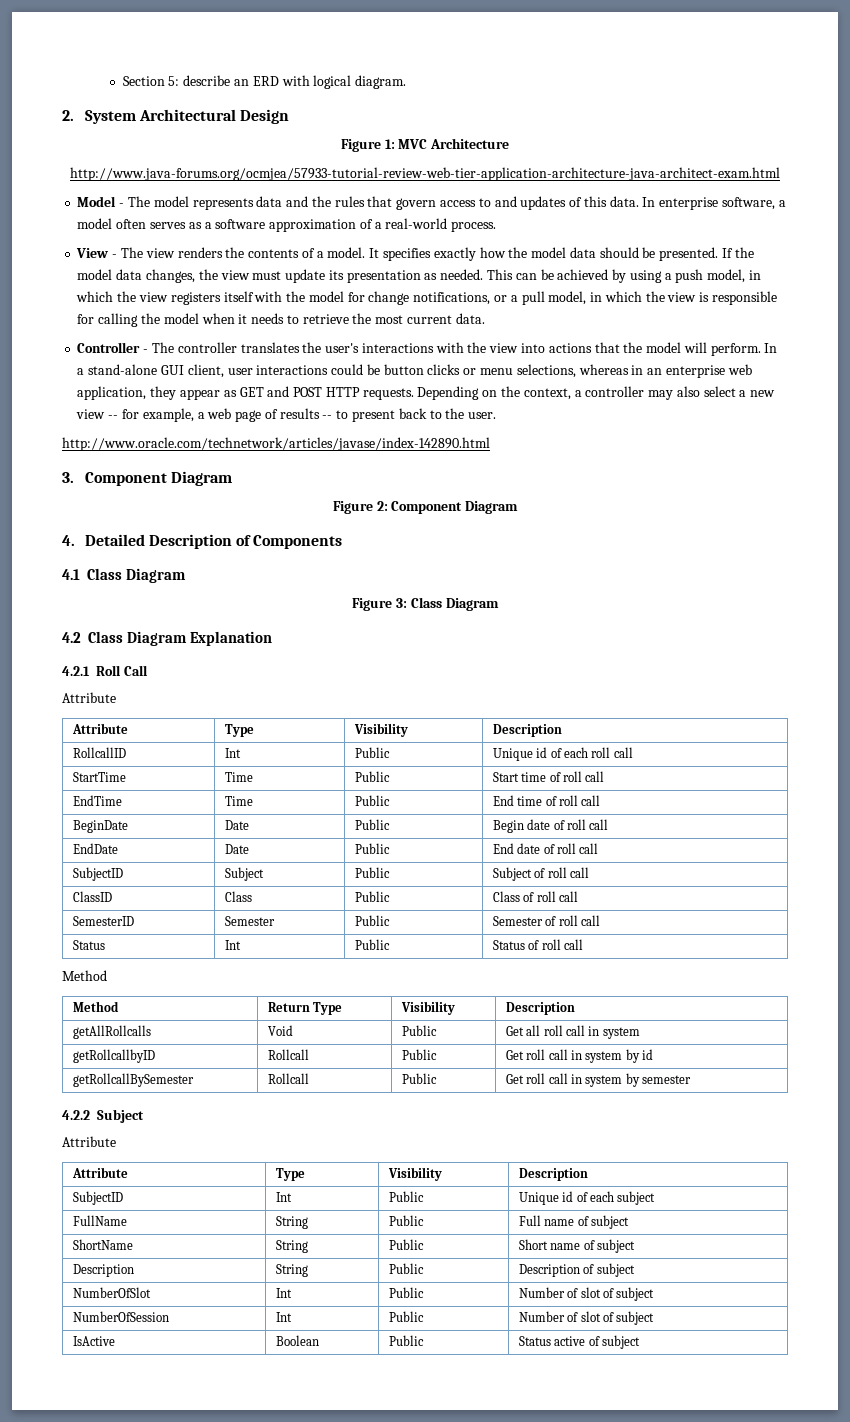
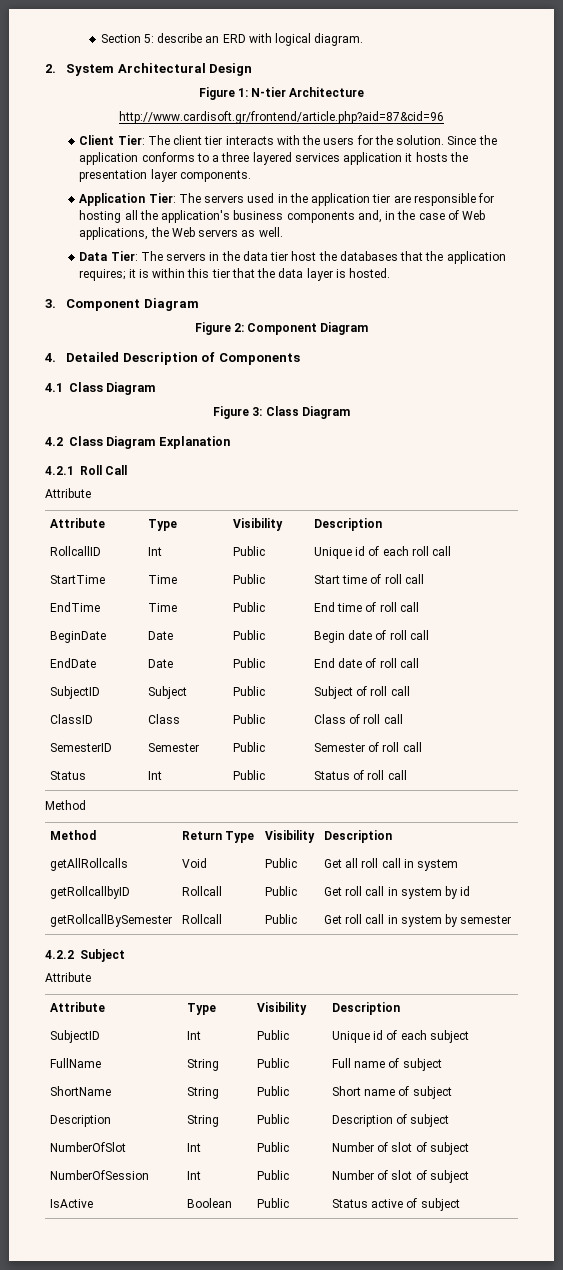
[398,139,428,149] MVC -> [251,87,287,97] N-tier
[70,167,780,181] [77,196,786,210] [77,218,497,232] [76,247,754,261] [77,269,761,283] [76,291,777,305] [77,313,485,327] [77,342,778,356] [77,364,752,378] [77,386,776,400] [76,408,497,422] [62,437,490,451] http://www.java-forums.org/ocmjea/57933-tutorial-review-web-tier-application-architecture-java-architect-exam.html // Model - The model represents data and the rules that govern access to and updates of this data. In enterprise software, a model often serves as a software approximation of a real-world process. // View - The view renders the contents of a model. It specifies exactly how the model data should be presented. If the model data changes, the view must update its presentation as needed. This can be achieved by using a push model, in which the view registers itself with the model for change notifications, or a pull model, in which the view is responsible for calling the model when it needs to retrieve the most current data. // Controller - The controller translates the user's interactions with the view into actions that the model will perform. In a stand-alone GUI client, user interactions could be button clicks or menu selections, whereas in an enterprise web application, they appear as GET and POST HTTP requests. Depending on the context, a controller may also select a new view -- for example, a web page of results -- to present back to the user. // http://www.oracle.com/technetwork/articles/javase/index-142890.html -> [119,111,444,124] [79,135,497,145] [79,152,468,165] [79,169,251,182] [79,193,495,206] [79,210,486,223] [79,227,283,240] [79,251,506,264] [79,268,391,281] http://www.cardisoft.gr/frontend/article.php?aid=87&cid=96 // Client Tier: The client tier interacts with the users for the solution. Since the application conforms to a three layered services application it hosts the presentation layer components. // Application Tier: The servers used in the application tier are responsible for hosting all the application's business components and, in the case of Web applications, the Web servers as well. // Data Tier: The servers in the data tier host the databases that the application requires; it is within this tier that the data layer is hosted.

